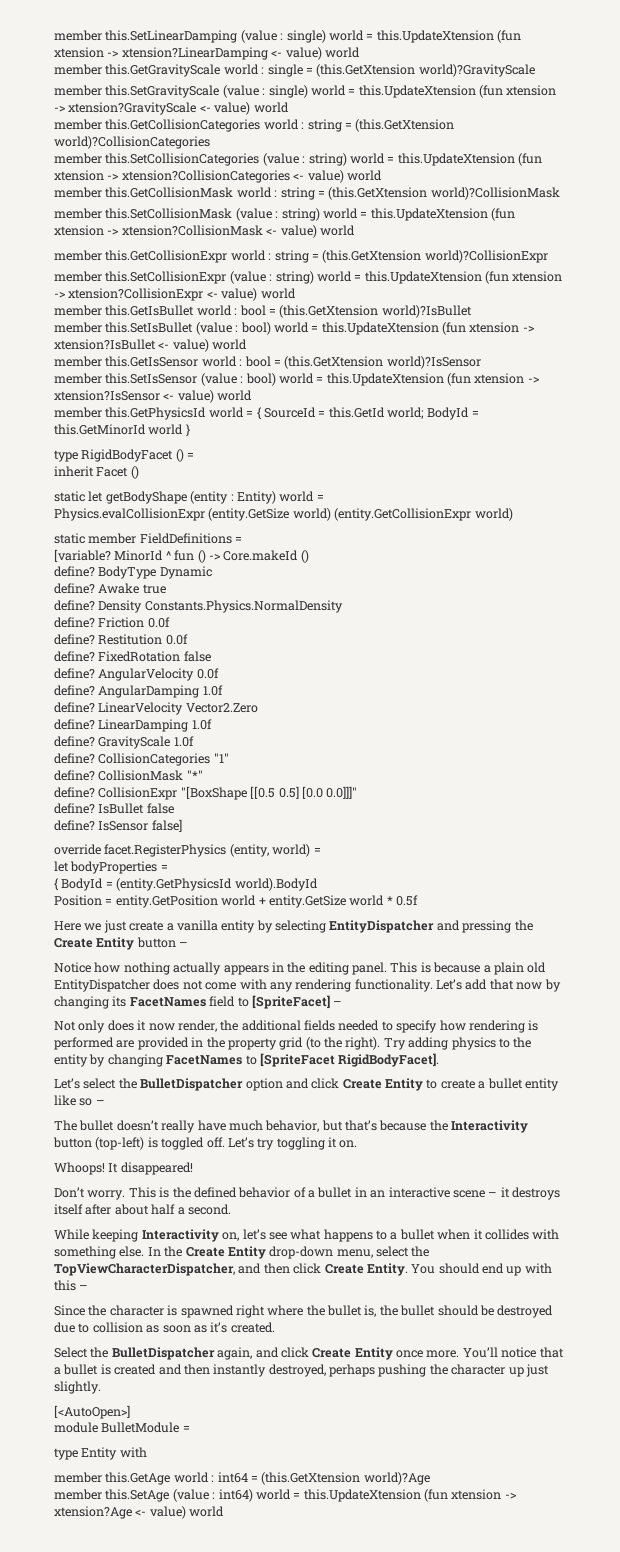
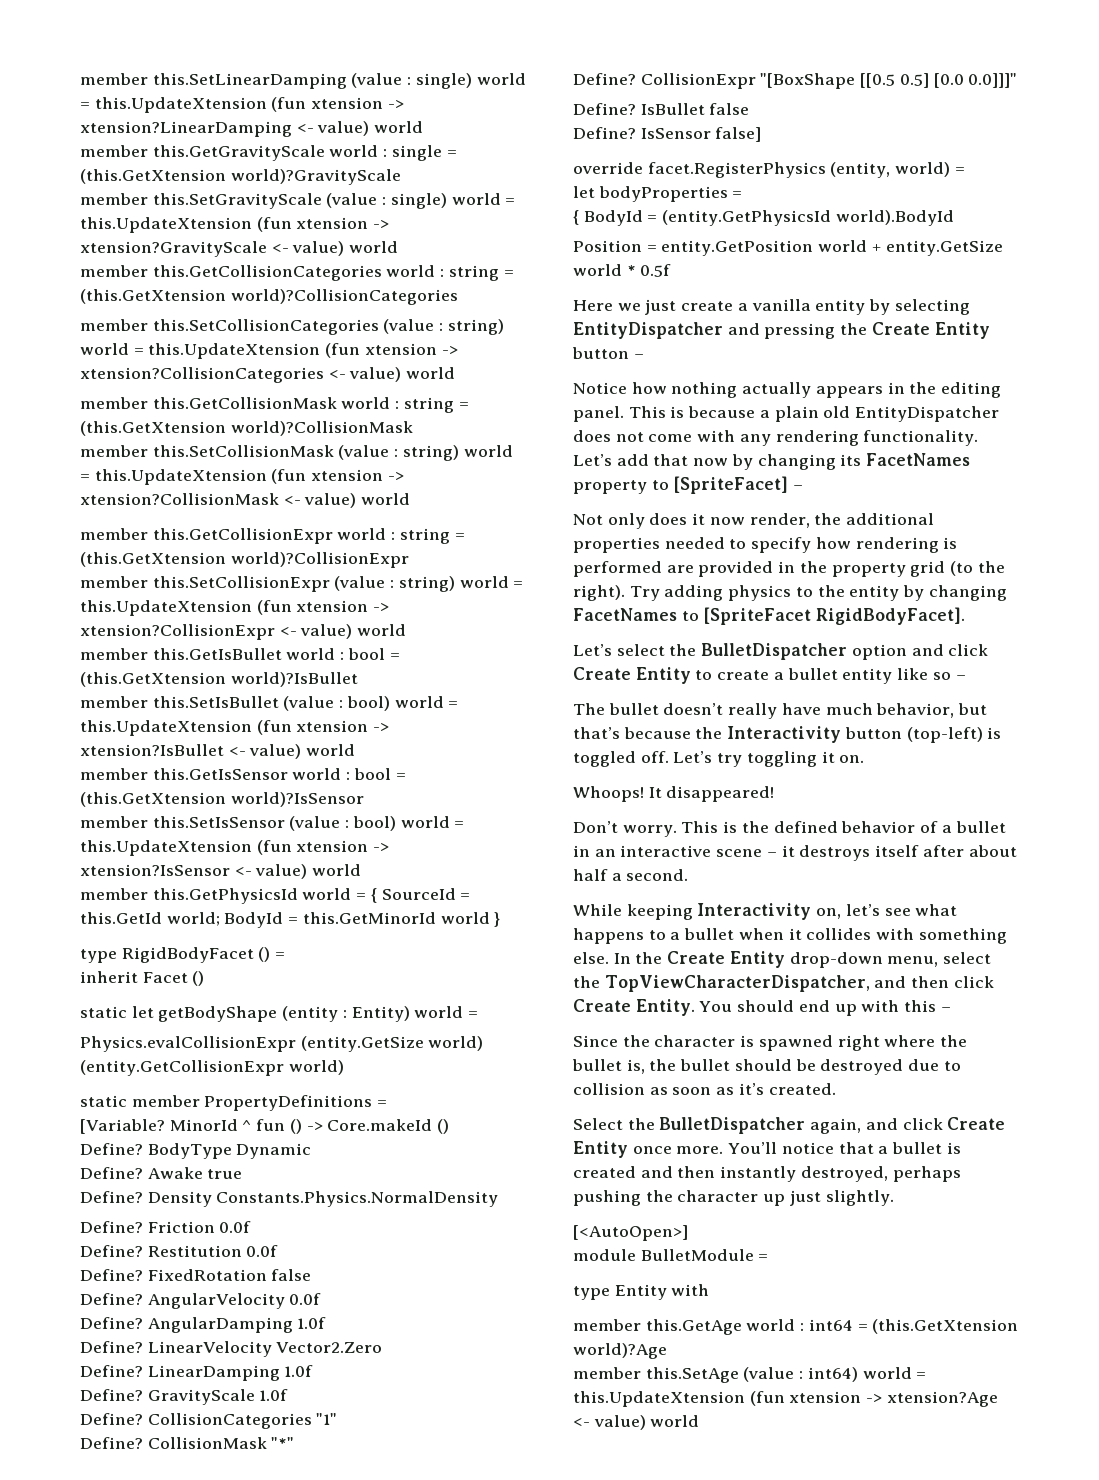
[139,533,243,544] [54,549,111,562] FieldDefinitions = // [variable? -> [204,1095,388,1111] [80,1119,165,1134] PropertyDefinitions = // [Variable?
[54,566,95,577] define? -> [80,1143,143,1155] Define?
[54,583,95,594] define? -> [80,1167,143,1179] Define?
[54,600,95,611] define? -> [80,1191,143,1203] Define?
[54,617,95,628] define? -> [80,1221,143,1233] Define?
[54,634,95,645] define? -> [80,1245,143,1257] Define?
[54,651,95,662] define? -> [80,1269,143,1281] Define?
[54,668,95,679] define? -> [80,1293,143,1305] Define?
[54,685,95,696] define? -> [80,1317,143,1329] Define?
[54,702,95,713] define? -> [80,1341,143,1353] Define?
[54,719,95,730] define? -> [80,1365,143,1377] Define?
[54,736,95,747] define? -> [80,1389,143,1401] Define?
[54,753,95,764] define? -> [80,1413,143,1425] Define?
[54,770,95,781] define? -> [80,1437,143,1449] Define?
[54,787,95,798] define? -> [573,73,636,85] Define?
[54,803,95,814] define? -> [573,103,636,115] Define?
[54,820,95,831] define? -> [573,127,636,139] Define?
[209,996,236,1007] field -> [573,480,647,494] property
[304,1020,335,1031] fields -> [573,537,660,553] properties

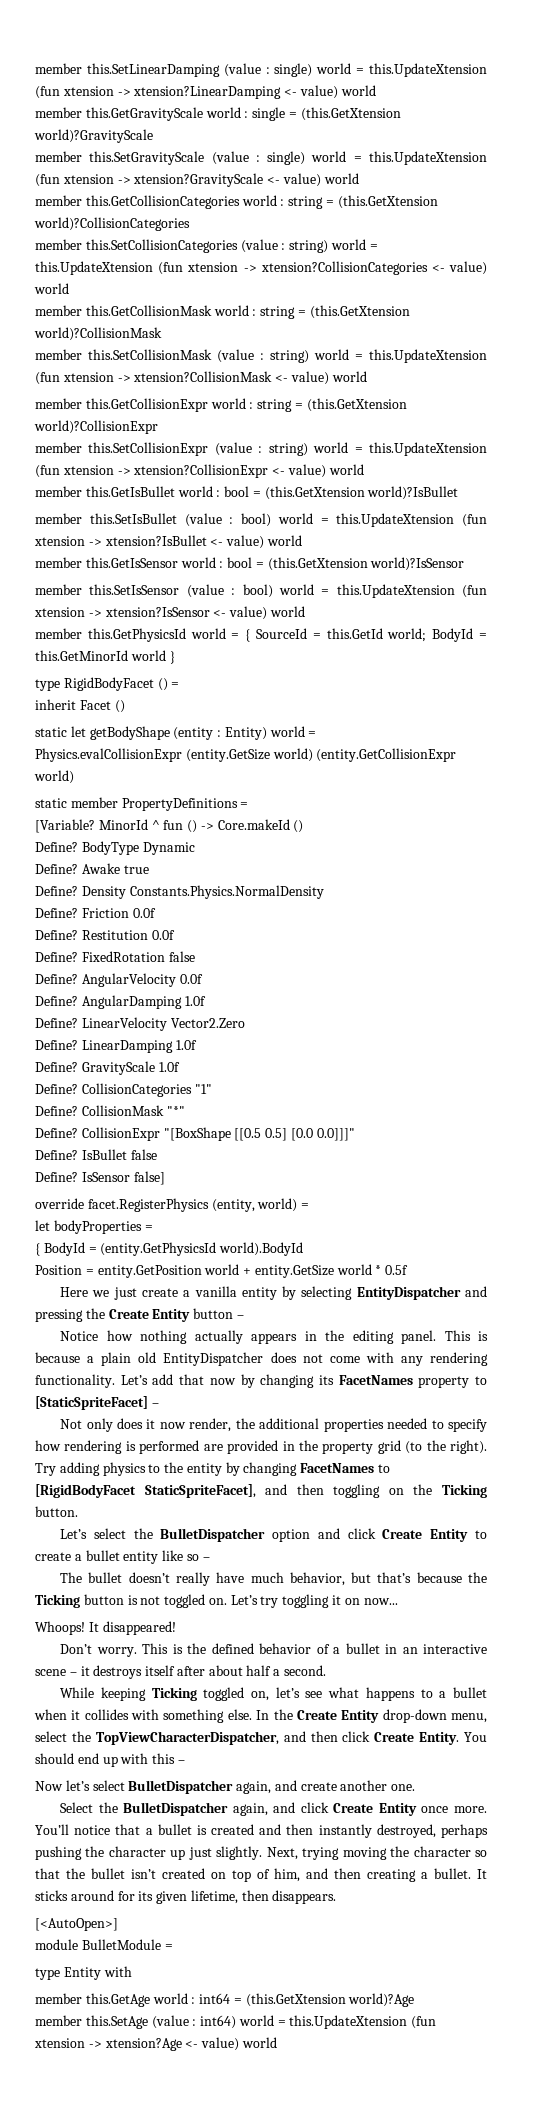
[673,476,789,494] [SpriteFacet] -> [35,1396,148,1410] [StaticSpriteFacet]
[703,607,966,625] [SpriteFacet RigidBodyFacet]. -> [35,1484,487,1498] [35,1506,78,1517] [RigidBodyFacet StaticSpriteFacet], and then toggling on the Ticking button.
[727,726,1002,743] [573,751,669,767] Interactivity button (top-left) is toggled off. -> [35,1594,227,1608] Ticking button is not toggled on.
[839,755,865,763] on. -> [344,1598,398,1605] on now...
[697,903,812,920] Interactivity -> [151,1687,245,1701] Ticking toggled
[573,1035,968,1051] [572,1059,961,1075] [573,1083,836,1095] Since the character is spawned right where the bullet is, the bullet should be destroyed due to collision as soon as it’s created. -> [35,1780,416,1794] Now let’s select BulletDispatcher again, and create another one.
(894, 1198) none -> [266,1846,487,1860] [35,1868,487,1882] [35,1890,337,1904] Next, trying moving the character so that the bullet isn’t created on top of him, and then creating a bullet. It sticks around for its given lifetime, then disappears.

